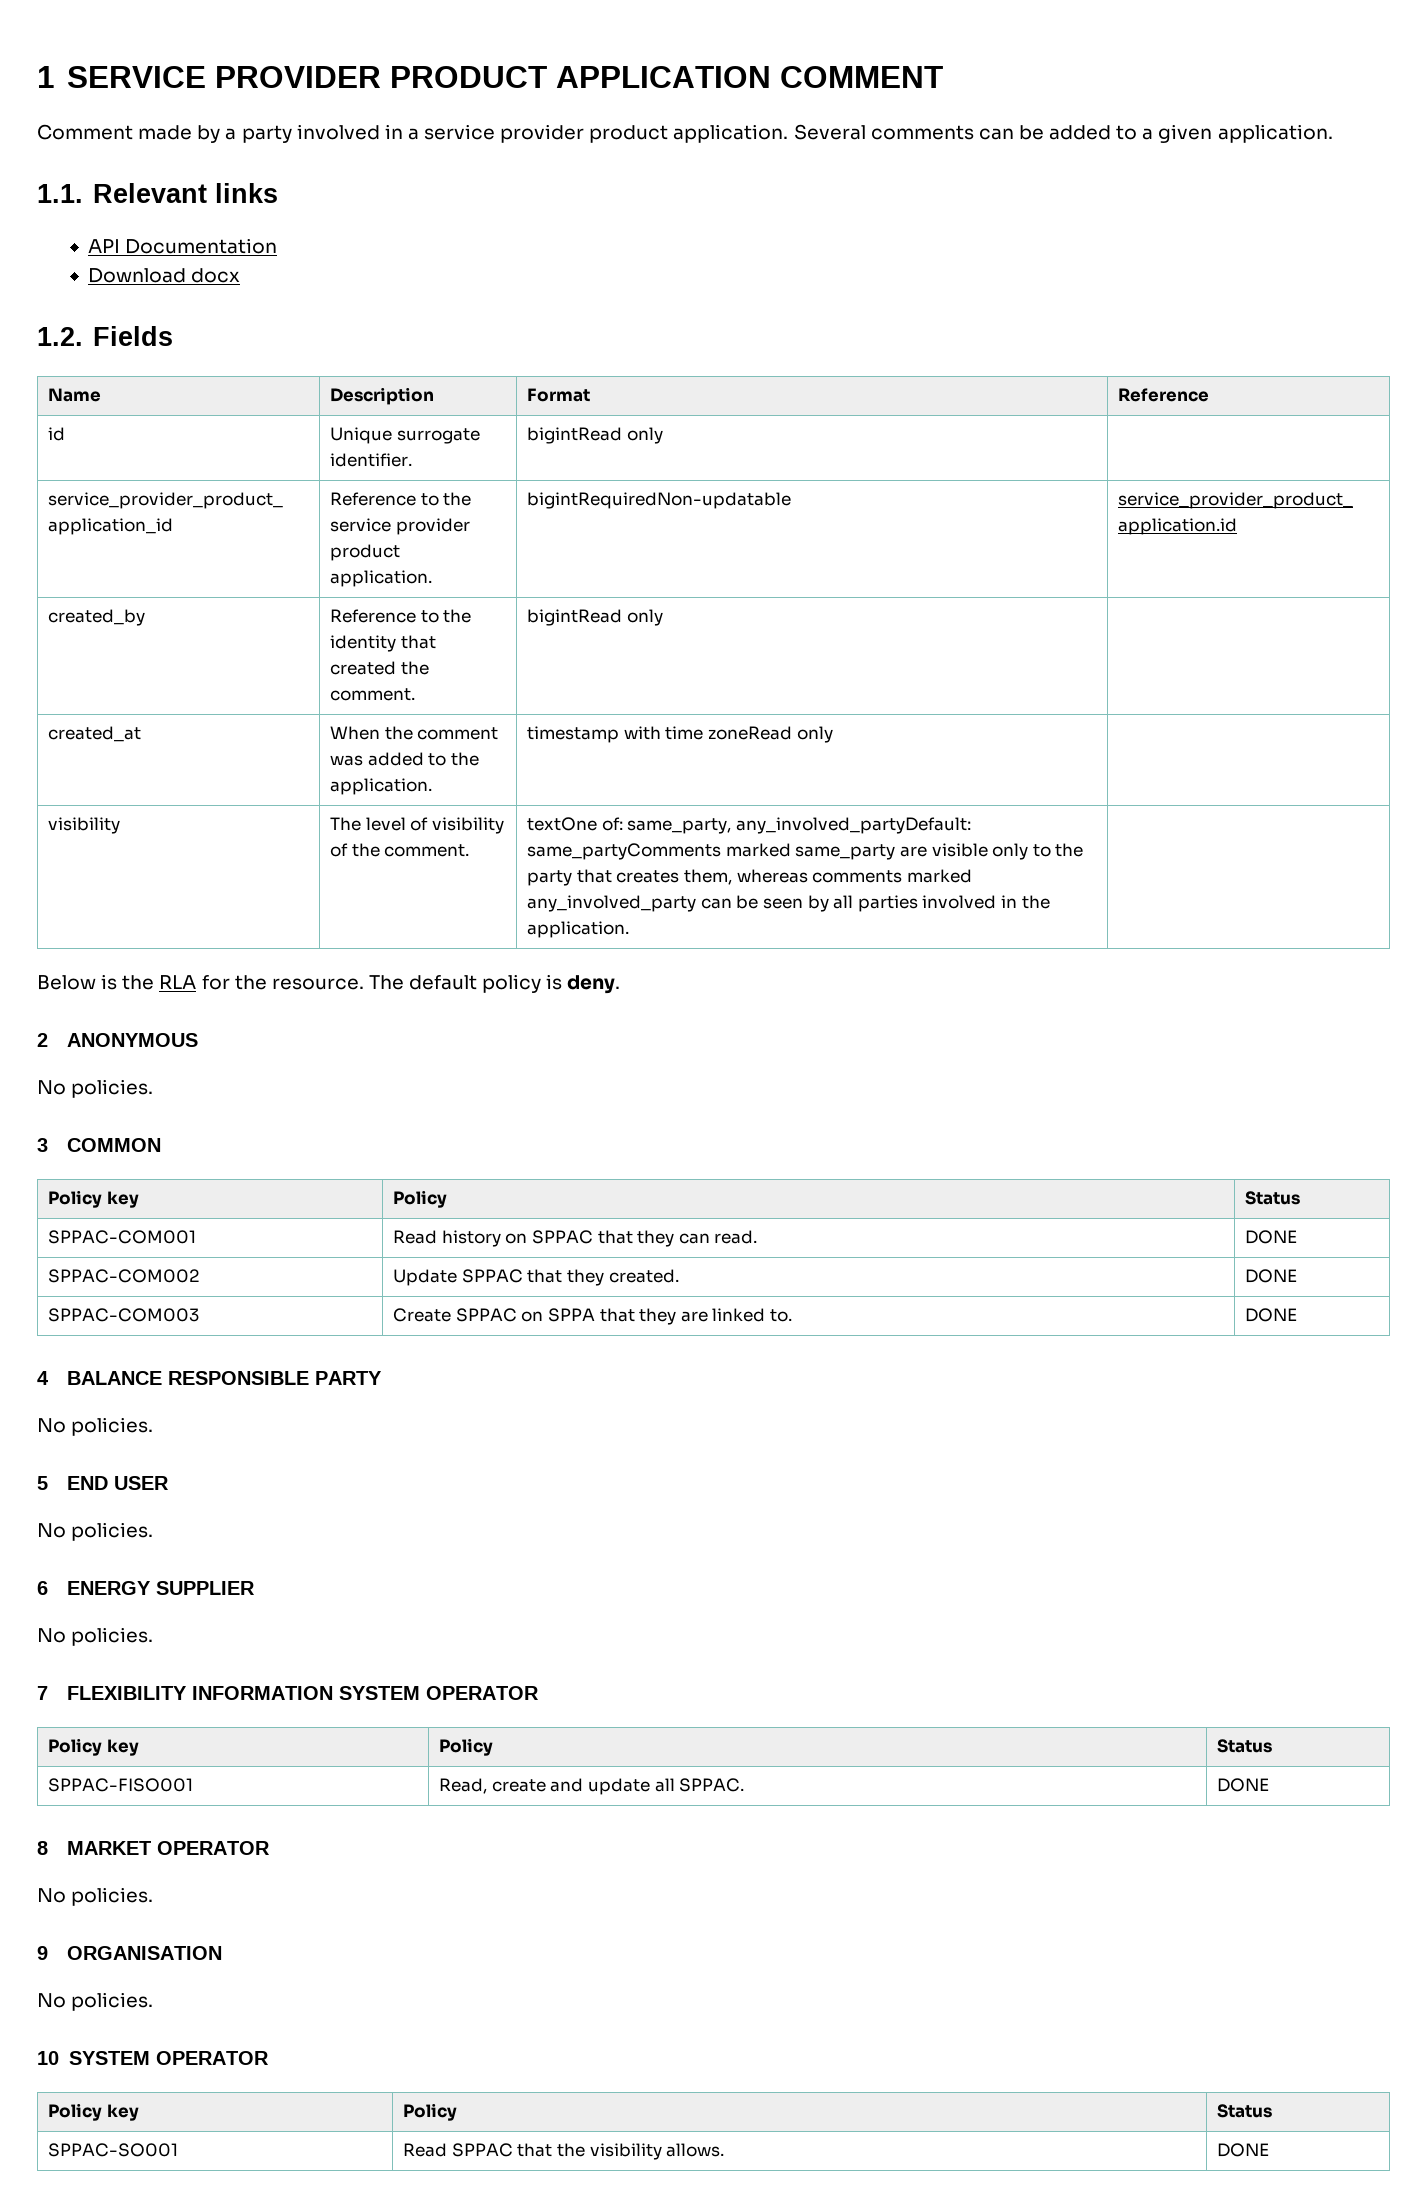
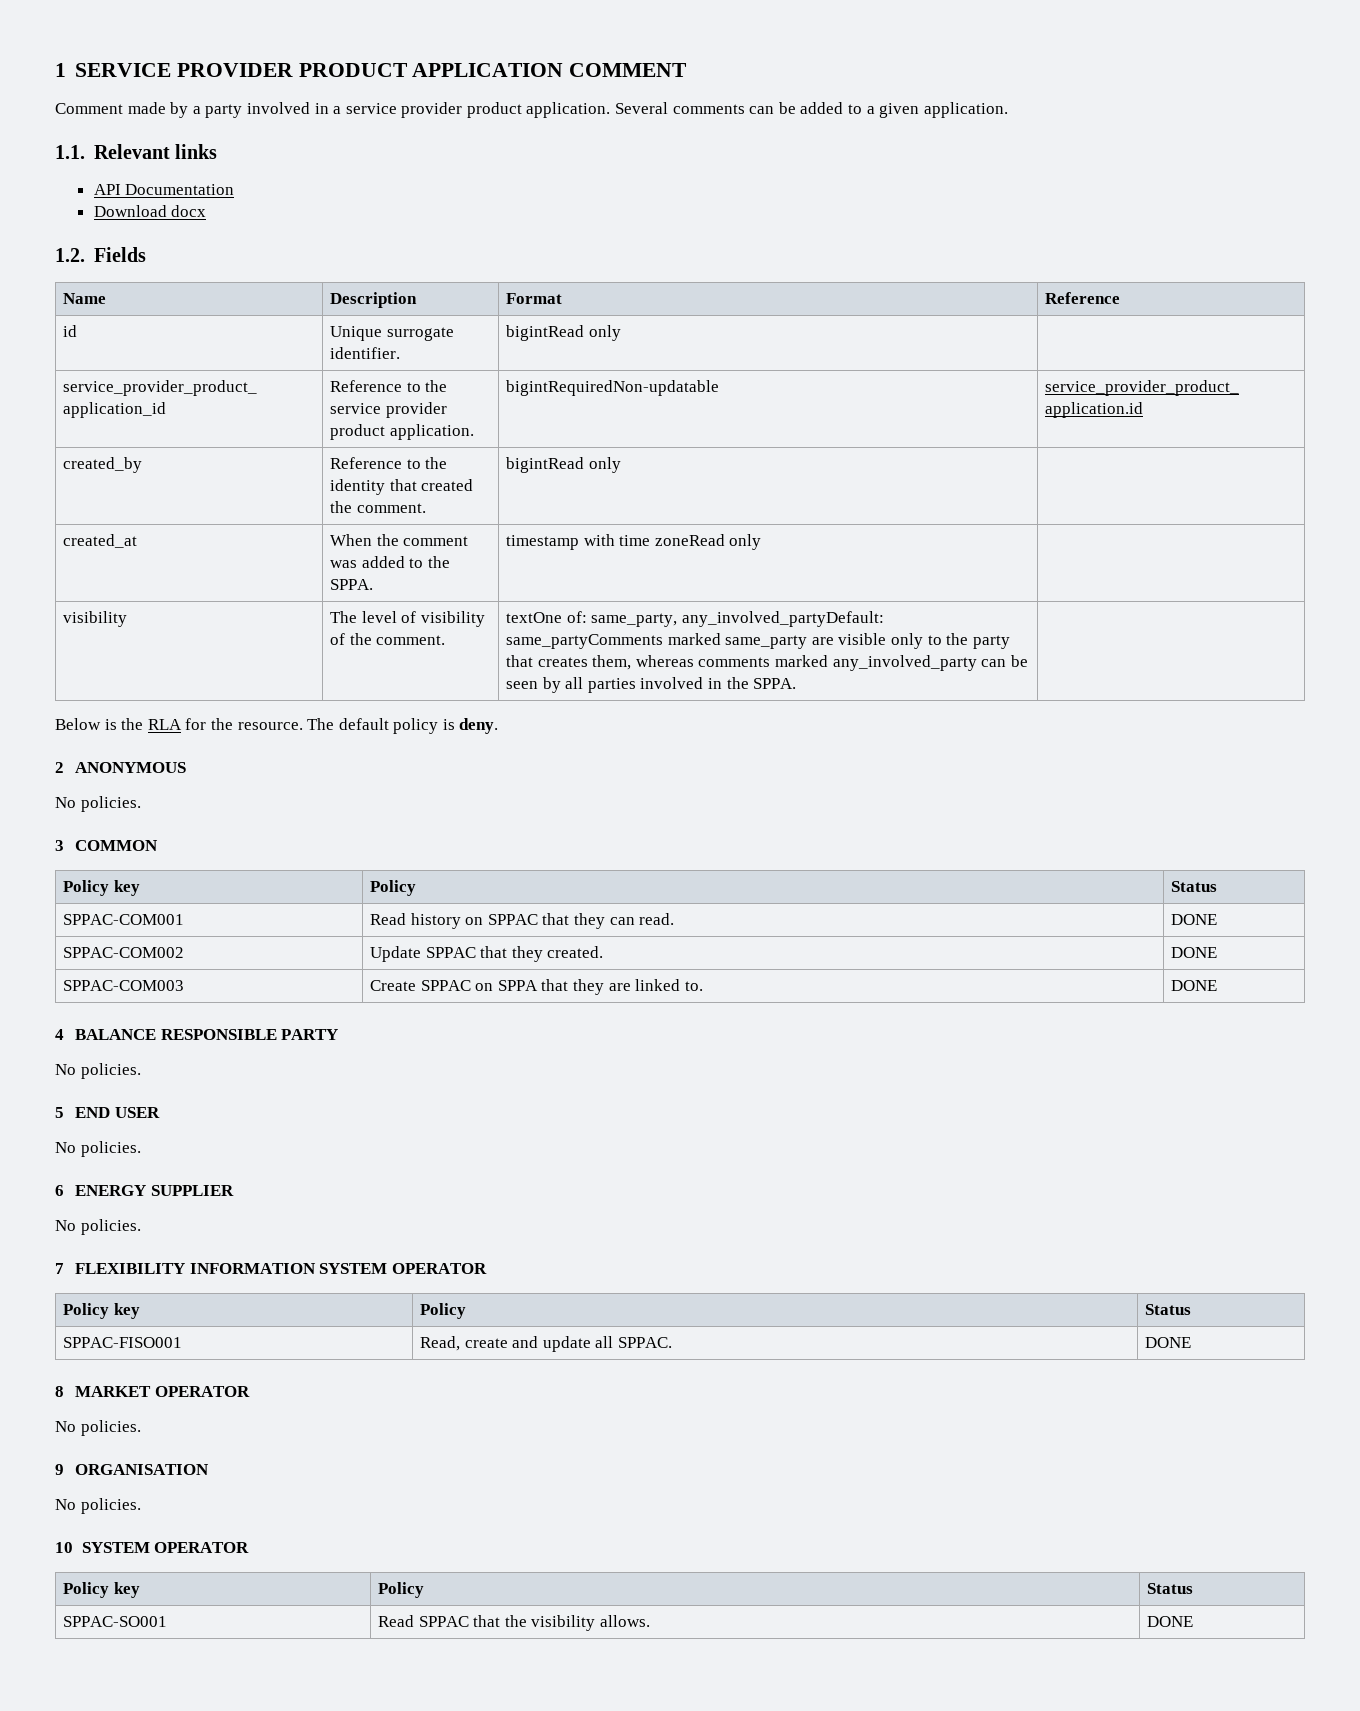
[330,778,433,795] application. -> [330,579,374,590] SPPA.
[527,921,630,938] application. -> [753,678,797,689] SPPA.

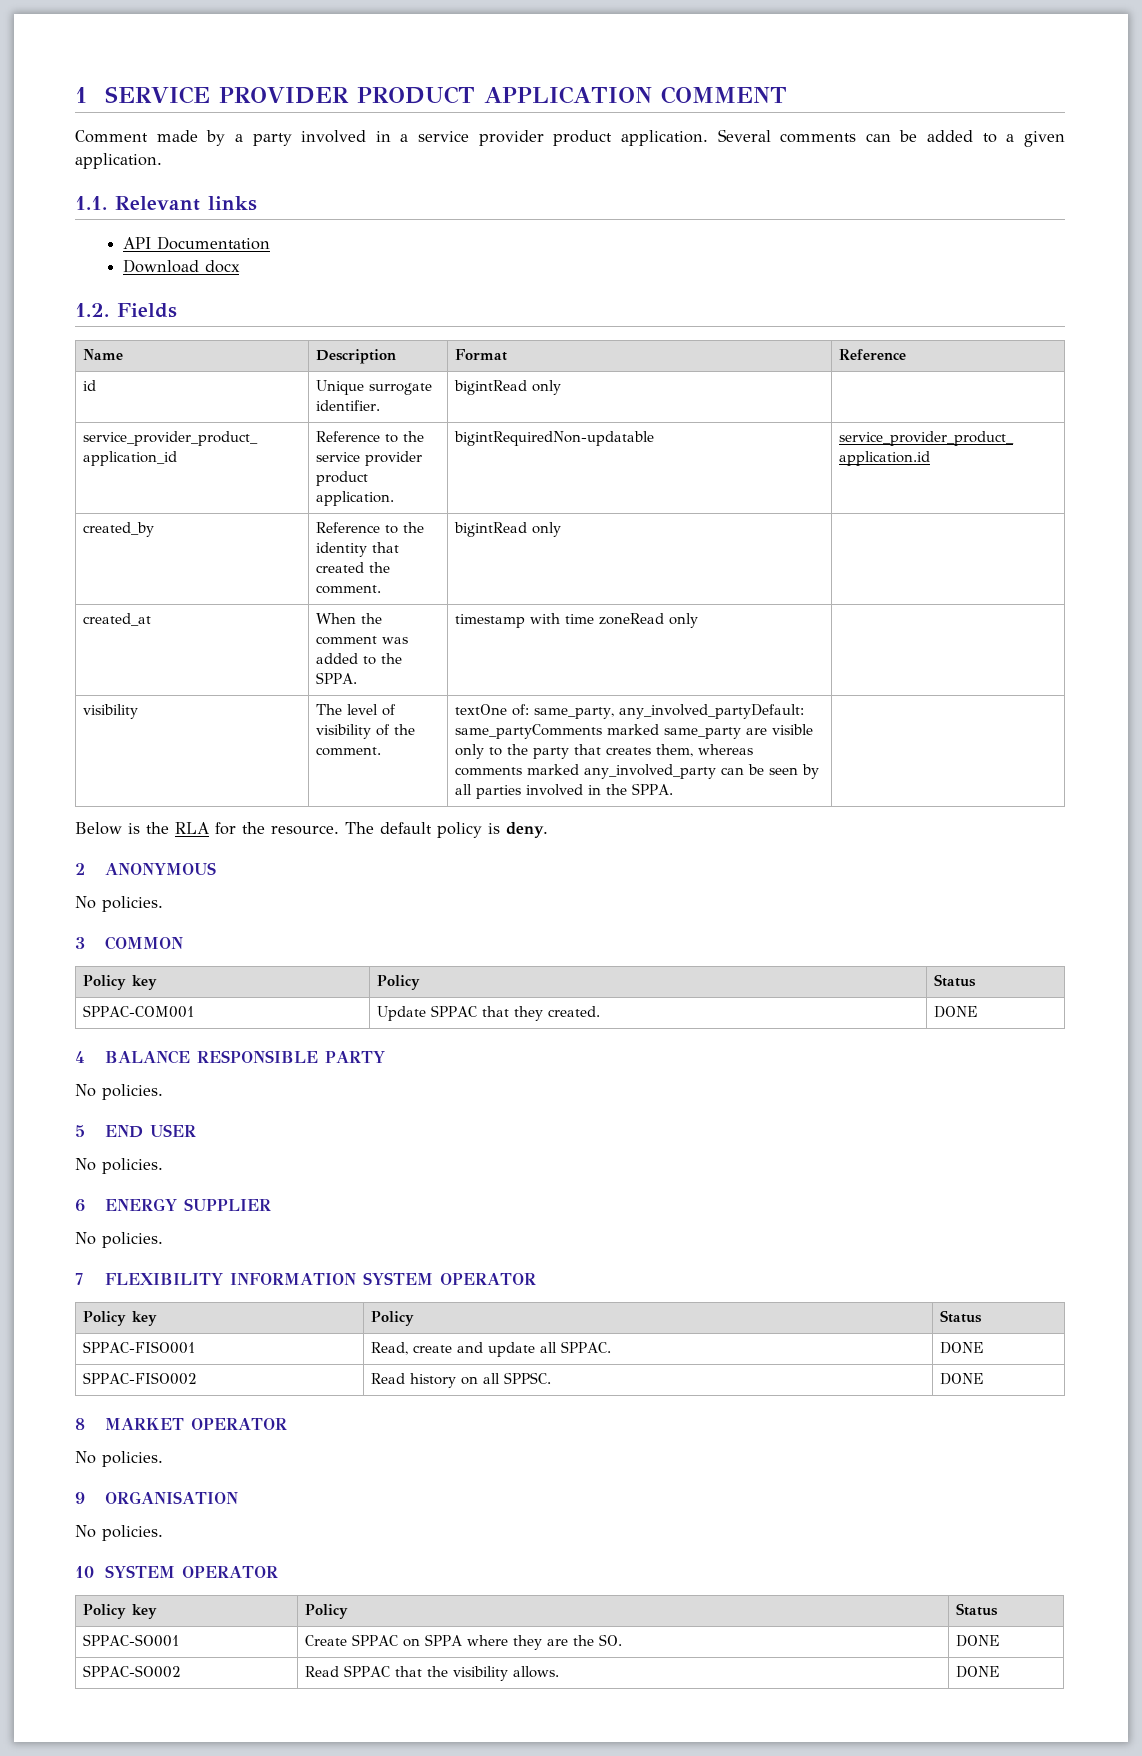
[370,913,675,929] [1171,914,1218,925] [63,947,185,958] | Read history on SPPAC that they can read. | DONE // SPPAC-COM002 -> (194, 1011) none
[63,980,185,991] [370,979,703,995] [1171,980,1218,991] // SPPAC-COM003 | Create SPPAC on SPPA that they are linked to. | DONE -> (977, 1012) none
(1192, 1342) none -> [82,1372,197,1385] [370,1372,551,1388] [939,1373,983,1385] // SPPAC-FISO002 | Read history on all SPPSC. | DONE
(168, 1621) none -> [304,1634,622,1650] [955,1635,999,1647] [82,1665,181,1678] | Create SPPAC on SPPA where they are the SO. | DONE // SPPAC-SO002

